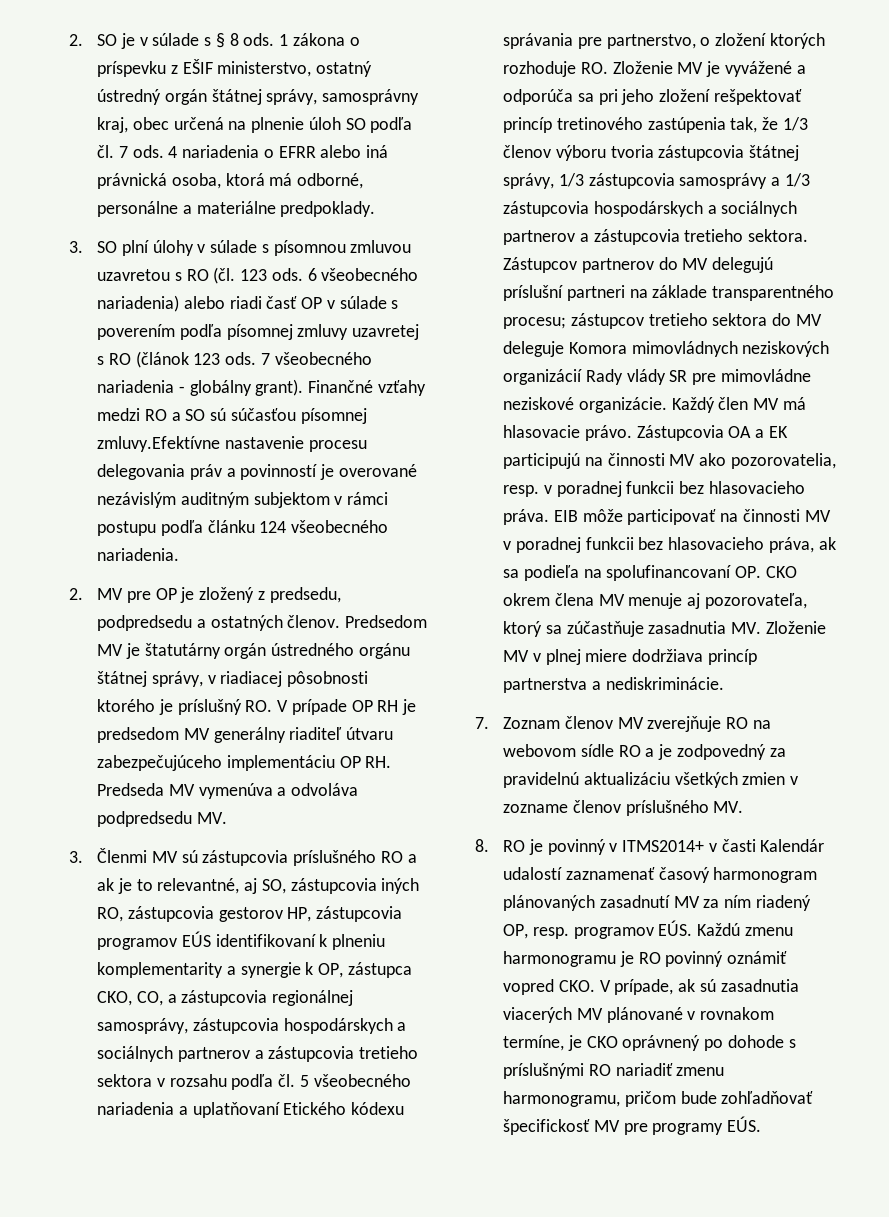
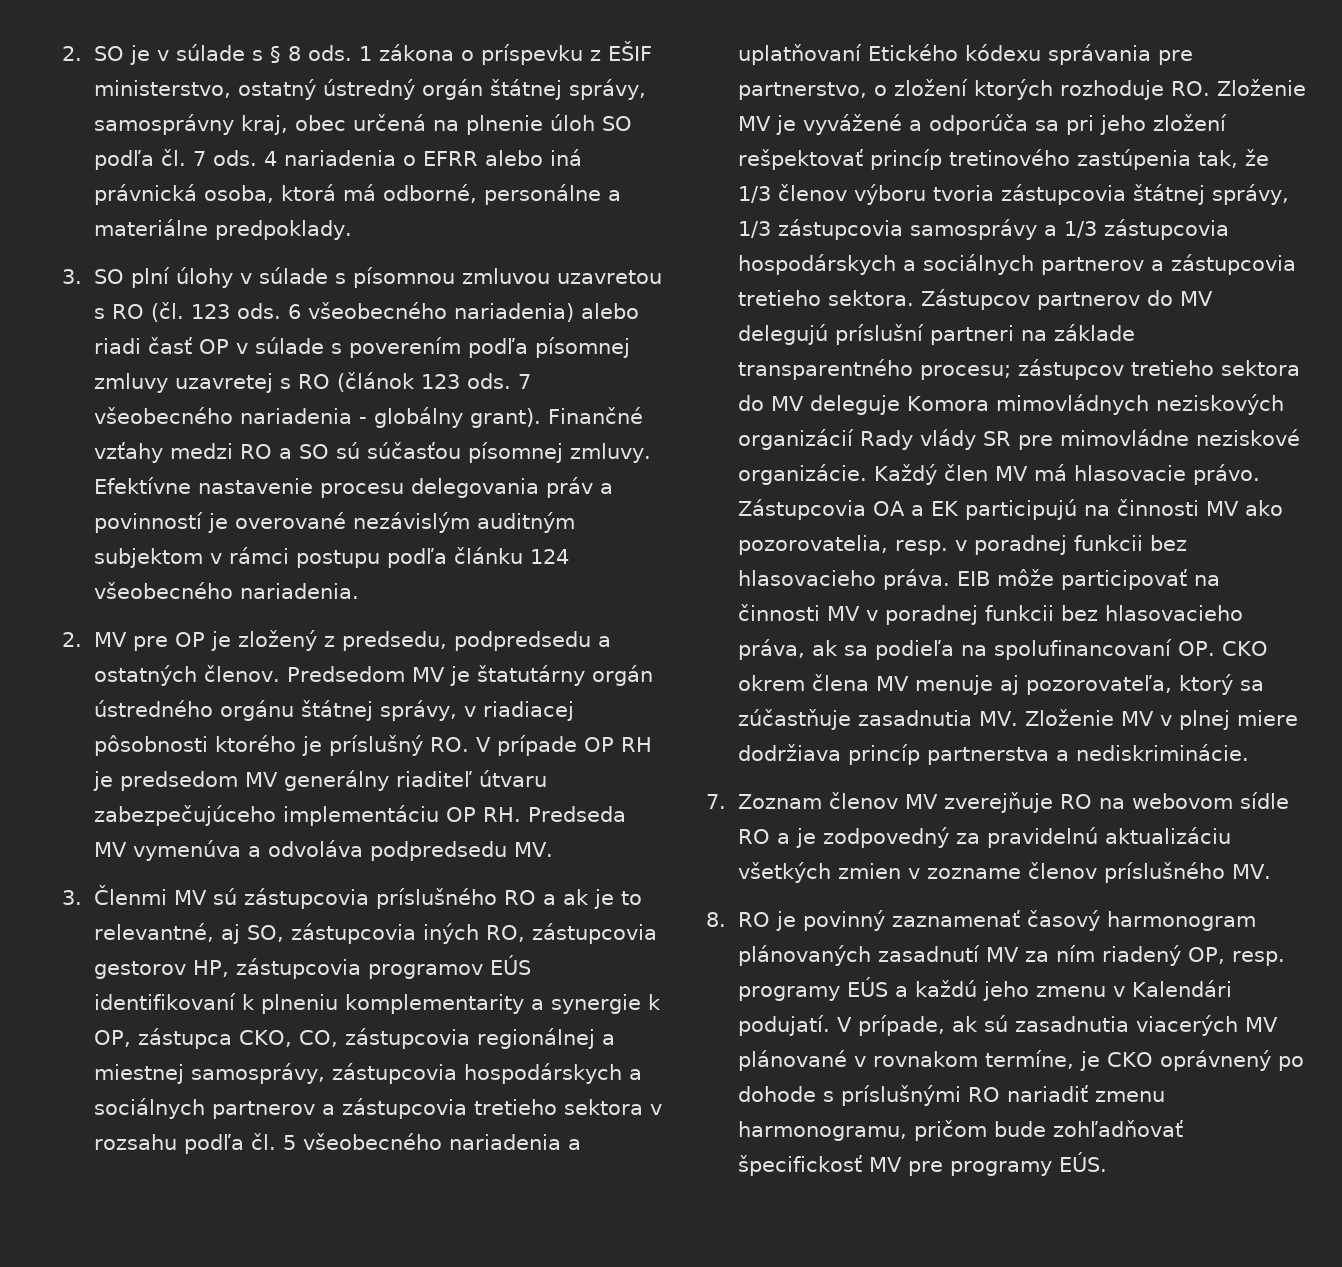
[97,436,221,452] zmluvy.Efektívne -> [569,443,651,463] [93,477,191,494] zmluvy. Efektívne
[167,994,177,1003] a -> (338, 1038) none
(354, 998) none -> [601,1034,615,1045] [93,1064,184,1084] a miestnej
[609,839,825,852] [503,867,563,880] v ITMS2014+ v časti Kalendár udalostí -> (885, 920) none
[573,920,793,939] [503,951,788,967] [503,979,596,995] programov EÚS. Každú zmenu harmonogramu je RO povinný oznámiť vopred CKO. -> [737,977,1232,1001] [737,1015,830,1036] programy EÚS a každú jeho zmenu v Kalendári podujatí.

